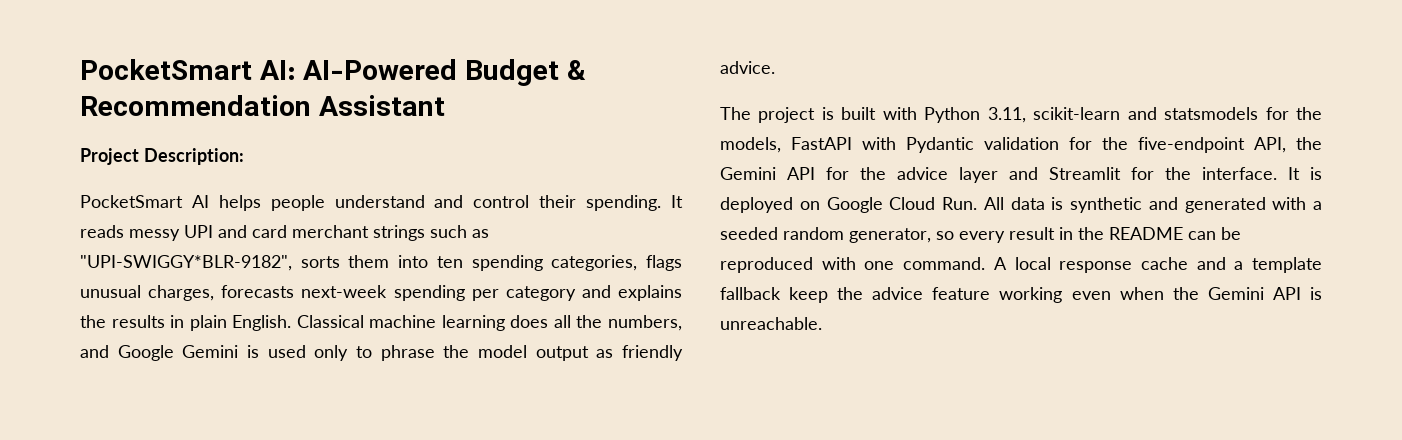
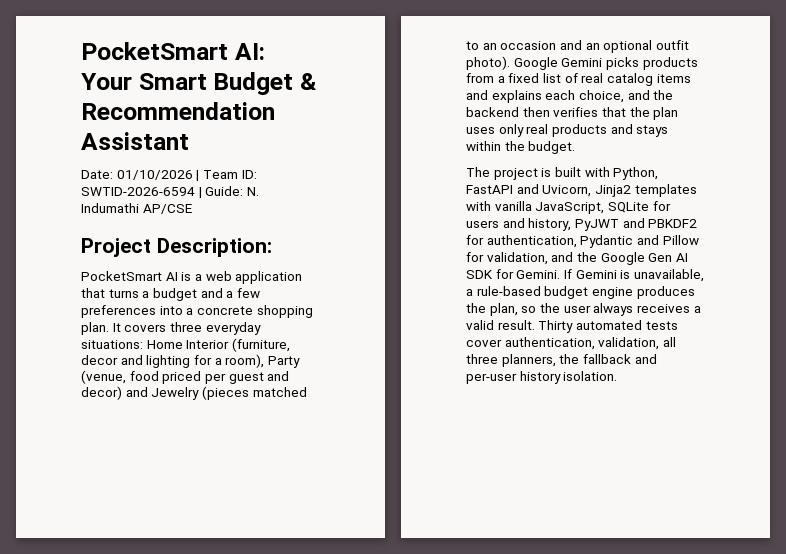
[303,59,458,80] AI-Powered -> [81,73,207,90] Your Smart
[80,148,244,165] [80,195,684,211] [80,225,489,241] [80,255,682,271] [80,285,682,301] [80,315,682,331] [80,345,683,361] [720,61,775,74] Project Description: // PocketSmart AI helps people understand and control their spending. It reads messy UPI and card merchant strings such as "UPI-SWIGGY*BLR-9182", sorts them into ten spending categories, flags unusual charges, forecasts next-week spending per category and explains the results in plain English. Classical machine learning does all the numbers, and Google Gemini is used only to phrase the model output as friendly advice. -> [81,170,257,181] [81,186,259,198] [81,203,192,214] [81,238,272,257] [81,271,303,284] [81,288,260,301] [81,305,313,318] [81,322,261,335] [81,338,290,352] [81,354,300,368] [81,370,290,384] [81,386,307,400] [466,40,689,53] [466,56,698,70] [466,73,691,86] [466,90,674,103] [466,107,679,120] [466,124,669,137] [466,141,576,154] Date: 01/10/2026 | Team ID: SWTID-2026-6594 | Guide: N. Indumathi AP/CSE // Project Description: // PocketSmart AI is a web application that turns a budget and a few preferences into a concrete shopping plan. It covers three everyday situations: Home Interior (furniture, decor and lighting for a room), Party (venue, food priced per guest and decor) and Jewelry (pieces matched to an occasion and an optional outfit photo). Google Gemini picks products from a fixed list of real catalog items and explains each choice, and the backend then verifies that the plan uses only real products and stays within the budget.
[924,107,1322,123] [720,137,1322,153] [720,167,1322,183] [720,197,1322,213] [720,227,1241,243] [720,257,1322,273] [720,287,1322,303] [720,317,822,330] Python 3.11, scikit-learn and statsmodels for the models, FastAPI with Pydantic validation for the five-endpoint API, the Gemini API for the advice layer and Streamlit for the interface. It is deployed on Google Cloud Run. All data is synthetic and generated with a seeded random generator, so every result in the README can be reproduced with one command. A local response cache and a template fallback keep the advice feature working even when the Gemini API is unreachable. -> [613,167,659,180] [466,184,697,197] [466,201,671,214] [466,218,698,231] [466,235,699,248] [466,252,688,265] [466,269,704,282] [466,286,695,299] [466,303,701,316] [466,320,678,333] [466,337,676,350] [466,354,657,367] [466,371,618,384] Python, FastAPI and Uvicorn, Jinja2 templates with vanilla JavaScript, SQLite for users and history, PyJWT and PBKDF2 for authentication, Pydantic and Pillow for validation, and the Google Gen AI SDK for Gemini. If Gemini is unavailable, a rule-based budget engine produces the plan, so the user always receives a valid result. Thirty automated tests cover authentication, validation, all three planners, the fallback and per-user history isolation.

